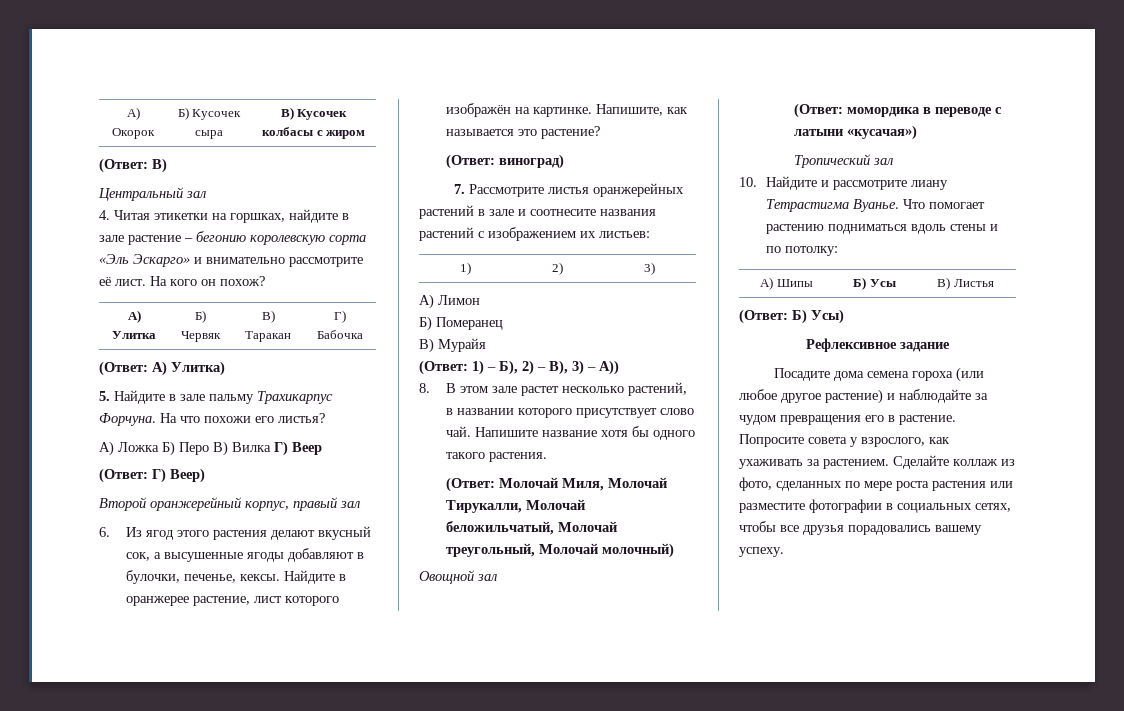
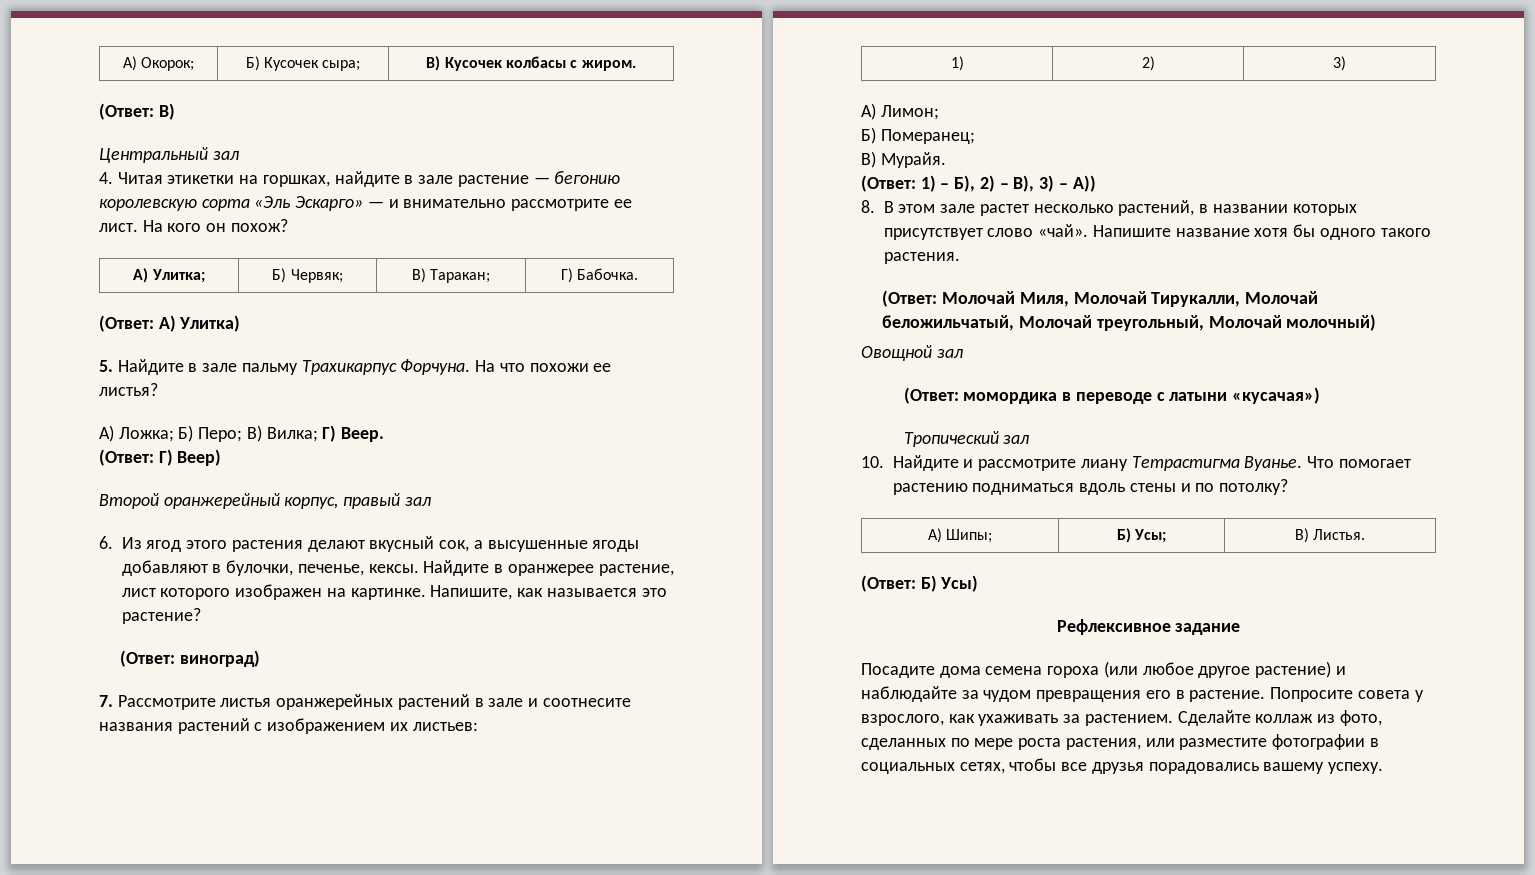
[126,107,140,120] [112,128,155,139] А) Окорок -> [122,56,195,71] А) Окорок;
[195,130,223,139] сыра -> [322,60,361,71] сыра;
[326,130,366,139] жиром -> [581,60,636,71] жиром.
[184,238,193,242] – -> [533,177,550,184] —
(190, 260) none -> [367,201,384,208] —
[99,277,111,286] её -> [613,199,632,208] ее
[112,331,156,339] [195,310,206,323] [181,331,221,342] [261,310,275,323] [245,331,291,342] [333,310,346,323] [316,330,363,339] Улитка | Б) Червяк | В) Таракан | Г) Бабочка -> [151,269,205,283] [272,268,343,283] [411,268,491,283] [560,268,639,283] Улитка; | Б) Червяк; | В) Таракан; | Г) Бабочка.
[255,416,274,423] его -> [593,363,612,372] ее
[118,441,322,456] Ложка Б) Перо В) Вилка Г) Веер -> [118,425,385,442] Ложка; Б) Перо; В) Вилка; Г) Веер.
[446,103,512,117] изображён -> [235,584,323,600] изображен
[438,295,480,305] [419,316,503,331] [419,338,486,353] Лимон // Б) Померанец // В) Мурайя -> [880,105,939,120] [861,127,975,144] [861,151,946,168] Лимон; // Б) Померанец; // В) Мурайя.
[518,408,573,418] которого -> [1292,204,1357,216] которых
[446,426,472,437] чай. -> [1038,224,1089,237] «чай».
[785,246,839,256] [760,277,813,290] [853,277,896,290] [937,277,994,290] потолку: // А) Шипы | Б) Усы | В) Листья -> [1219,479,1289,495] [927,528,993,543] [1116,528,1167,543] [1294,528,1366,543] потолку? // А) Шипы; | Б) Усы; | В) Листья.
[932,481,986,491] растения -> [1065,738,1141,750] растения,

